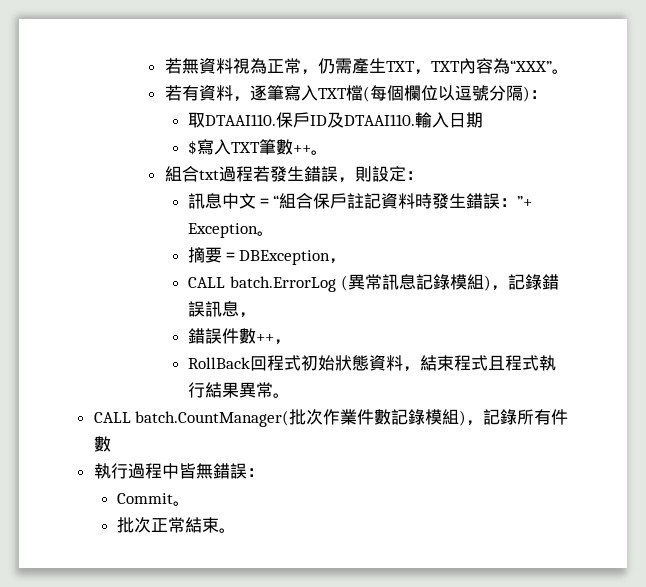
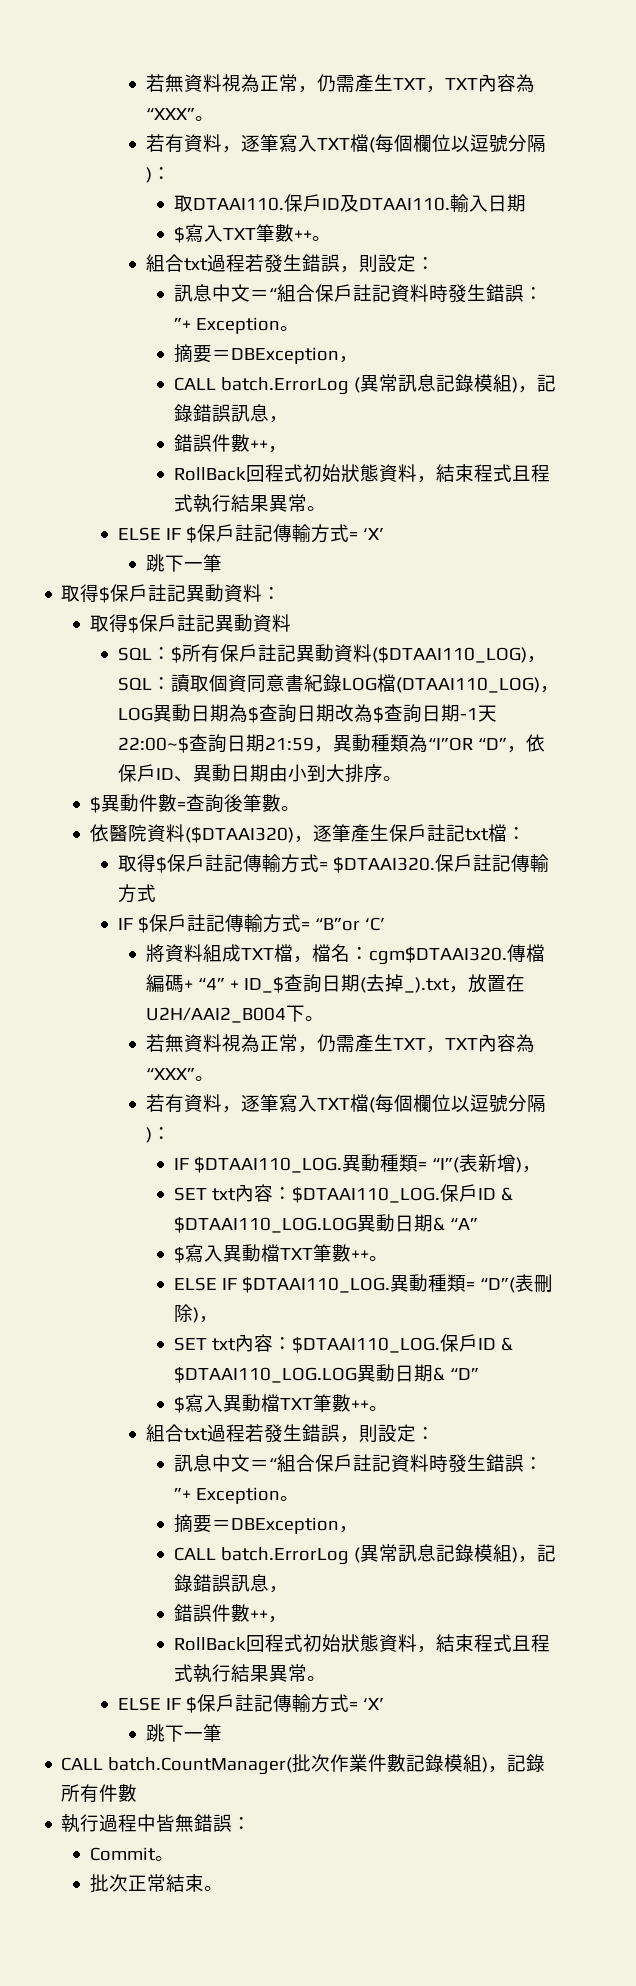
(291, 395) none -> [117,524,384,543] [145,554,222,572] [61,584,282,603] [89,614,291,633] [117,644,546,663] [117,674,559,693] [117,704,497,723] [117,734,545,753] [117,764,402,783] [89,794,300,813] [89,824,526,843] [117,854,549,873] [117,884,156,903] [117,914,385,933] [145,944,545,965] [145,974,525,993] [145,1005,324,1023] [145,1034,535,1053] [145,1068,214,1081] [145,1094,546,1113] [145,1127,171,1143] [174,1154,542,1173] [174,1184,514,1203] [174,1214,479,1233] [174,1244,389,1263] [174,1274,554,1293] [174,1304,219,1323] [174,1334,514,1353] [174,1364,480,1383] [174,1394,389,1413] [145,1424,435,1443] [174,1454,544,1473] [174,1487,300,1504] [174,1514,359,1534] [174,1544,557,1565] [174,1574,289,1593] [174,1604,288,1623] [174,1634,551,1653] [174,1664,327,1683] [117,1694,384,1713] [145,1724,222,1742] // ELSE IF $保戶註記傳輸方式= ‘X’ // 跳下一筆 // 取得$保戶註記異動資料： // 取得$保戶註記異動資料 // SQL：$所有保戶註記異動資料($DTAAI110_LOG)，SQL：讀取個資同意書紀錄LOG檔(DTAAI110_LOG)，LOG異動日期為$查詢日期改為$查詢日期-1天22:00~$查詢日期21:59，異動種類為“I”OR “D”，依保戶ID、異動日期由小到大排序。 // $異動件數=查詢後筆數。 // 依醫院資料($DTAAI320)，逐筆產生保戶註記txt檔： // 取得$保戶註記傳輸方式= $DTAAI320.保戶註記傳輸方式 // IF $保戶註記傳輸方式= “B”or ‘C’ // 將資料組成TXT檔，檔名：cgm$DTAAI320.傳檔編碼+ “4” + ID_$查詢日期(去掉_).txt，放置在U2H/AAI2_B004下。 // 若無資料視為正常，仍需產生TXT，TXT內容為“XXX”。 // 若有資料，逐筆寫入TXT檔(每個欄位以逗號分隔)： // IF $DTAAI110_LOG.異動種類= “I”(表新增)， // SET txt內容：$DTAAI110_LOG.保戶ID & $DTAAI110_LOG.LOG異動日期& “A” // $寫入異動檔TXT筆數++。 // ELSE IF $DTAAI110_LOG.異動種類= “D”(表刪除)， // SET txt內容：$DTAAI110_LOG.保戶ID & $DTAAI110_LOG.LOG異動日期& “D” // $寫入異動檔TXT筆數++。 // 組合txt過程若發生錯誤，則設定： // 訊息中文＝“組合保戶註記資料時發生錯誤：”+ Exception。 // 摘要＝DBException， // CALL batch.ErrorLog (異常訊息記錄模組)，記錄錯誤訊息， // 錯誤件數++， // RollBack回程式初始狀態資料，結束程式且程式執行結果異常。 // ELSE IF $保戶註記傳輸方式= ‘X’ // 跳下一筆

